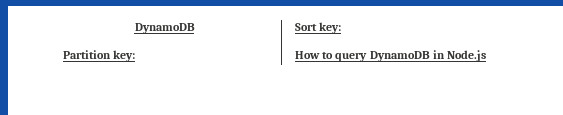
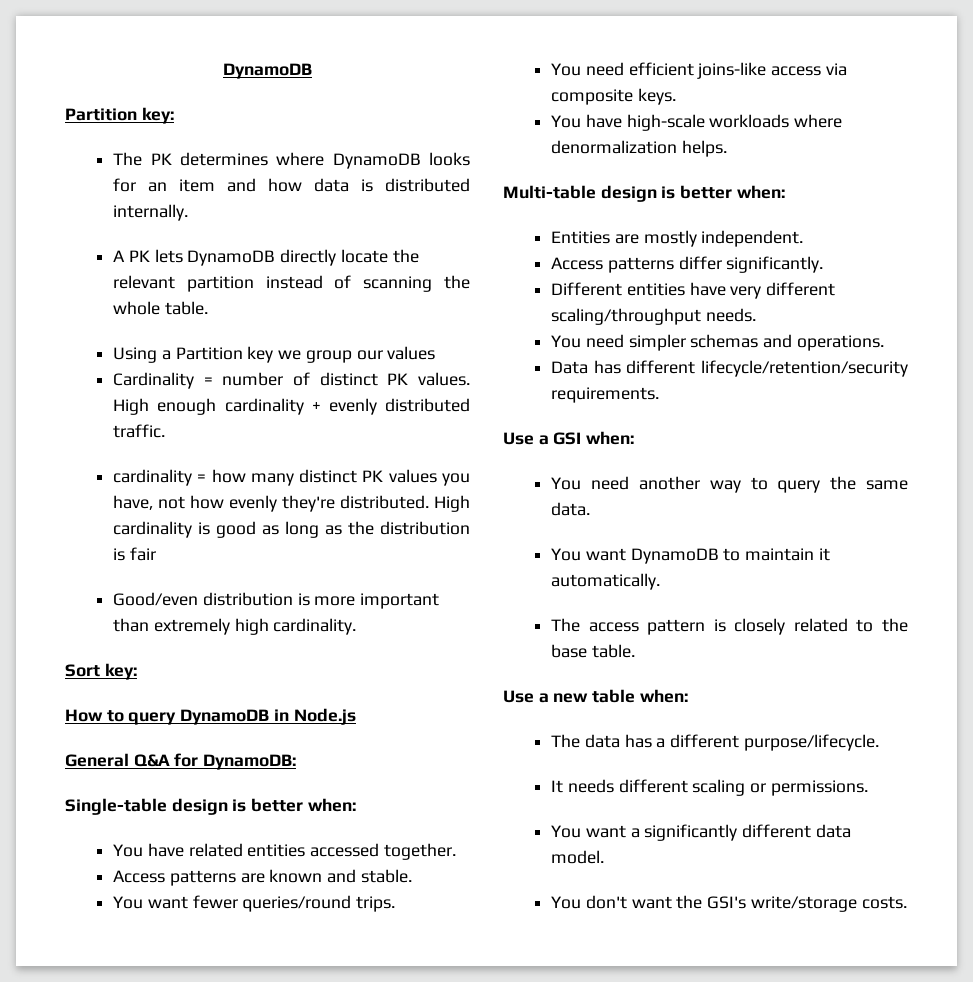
(136, 56) none -> [113,152,470,169] [113,178,470,192] [113,204,189,221] [113,249,419,266] [113,275,471,292] [113,301,208,315] [113,346,436,363] [113,372,470,389] [113,398,470,415] [113,424,166,438] [113,469,470,486] [113,495,470,512] [113,521,470,538] [113,547,156,561] [113,592,440,609] [113,618,357,635] // The PK determines where DynamoDB looks for an item and how data is distributed internally. // A PK lets DynamoDB directly locate the relevant partition instead of scanning the whole table. // Using a Partition key we group our values // Cardinality = number of distinct PK values. High enough cardinality + evenly distributed traffic. // cardinality = how many distinct PK values you have, not how evenly they're distributed. High cardinality is good as long as the distribution is fair // Good/even distribution is more important than extremely high cardinality.
(487, 56) none -> [65,753,297,770] [65,798,356,815] [113,843,456,860] [113,869,412,886] [113,895,396,912] [551,62,847,79] [551,88,676,105] [551,114,843,131] [551,140,727,157] [503,185,785,202] [551,230,804,247] [551,256,824,273] [551,282,836,299] [551,308,756,325] [551,334,884,351] [551,360,908,377] [551,387,660,403] [503,431,635,445] [551,476,908,493] [551,502,591,516] [551,548,830,564] [551,573,661,590] [551,618,908,635] [551,644,635,658] [503,689,688,703] [551,734,879,751] [551,779,868,796] [551,824,851,841] [551,850,605,864] [551,895,907,912] // General Q&A for DynamoDB: // Single-table design is better when: // You have related entities accessed together. // Access patterns are known and stable. // You want fewer queries/round trips. // You need efficient joins-like access via composite keys. // You have high-scale workloads where denormalization helps. // Multi-table design is better when: // Entities are mostly independent. // Access patterns differ significantly. // Different entities have very different scaling/throughput needs. // You need simpler schemas and operations. // Data has different lifecycle/retention/security requirements. // Use a GSI when: // You need another way to query the same data. // You want DynamoDB to maintain it automatically. // The access pattern is closely related to the base table. // Use a new table when: // The data has a different purpose/lifecycle. // It needs different scaling or permissions. // You want a significantly different data model. // You don't want the GSI's write/storage costs.

